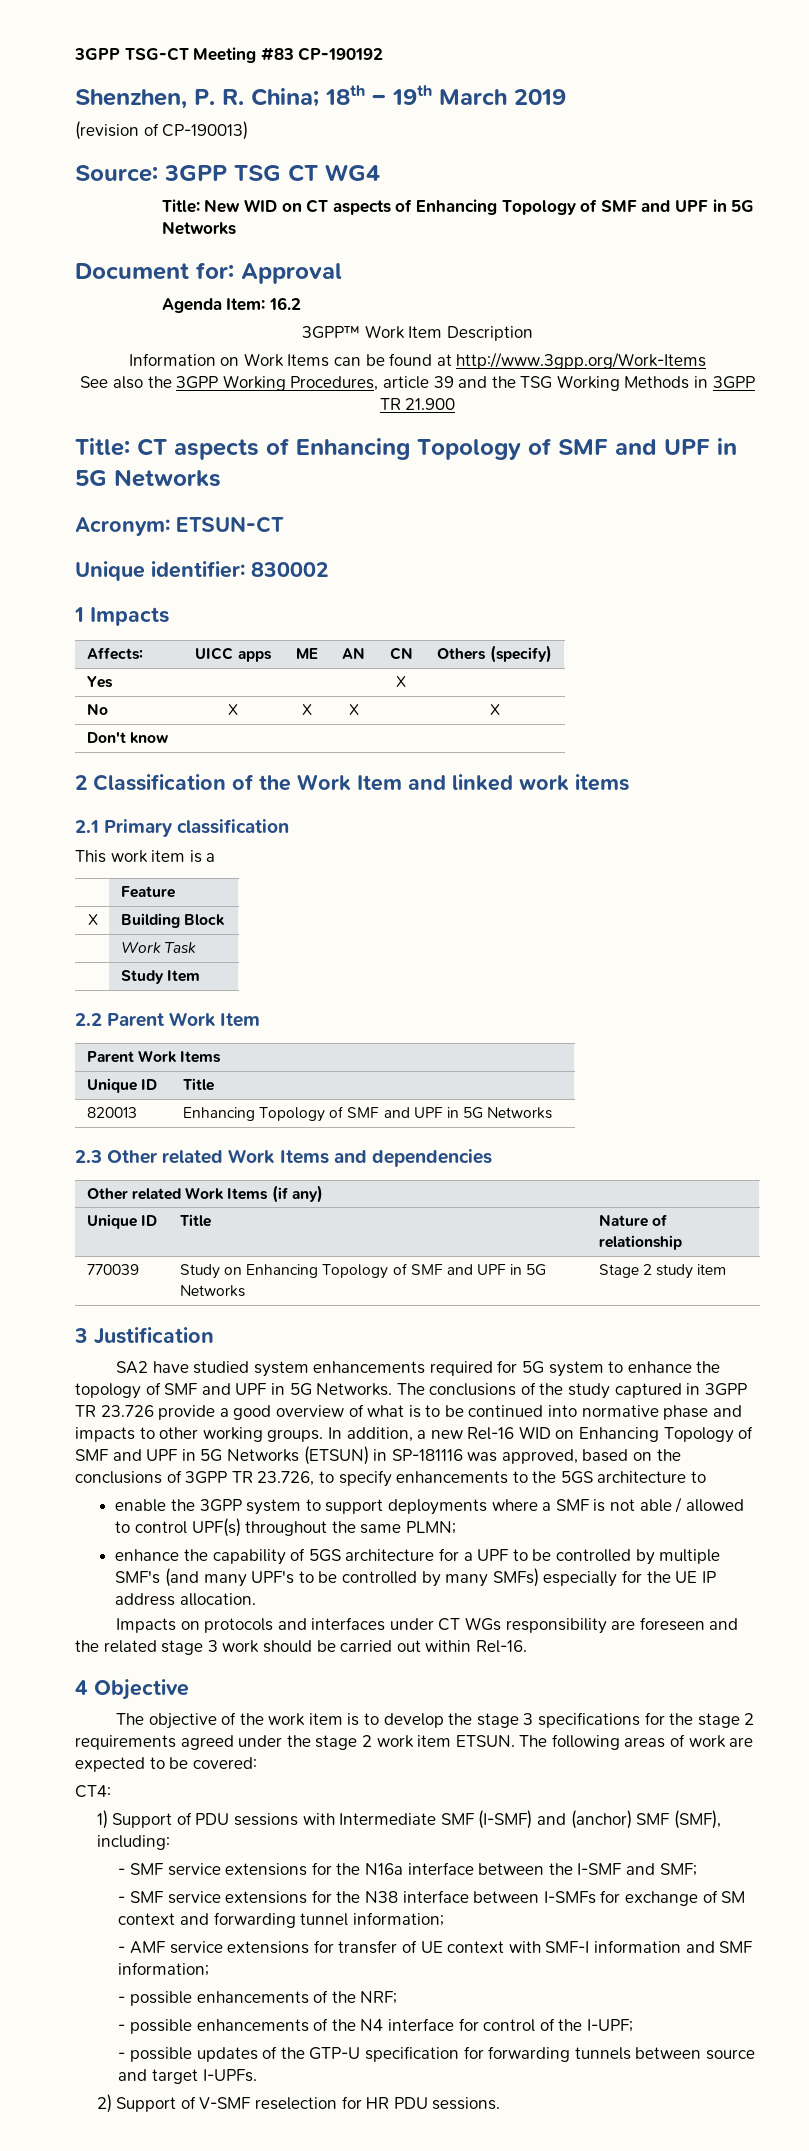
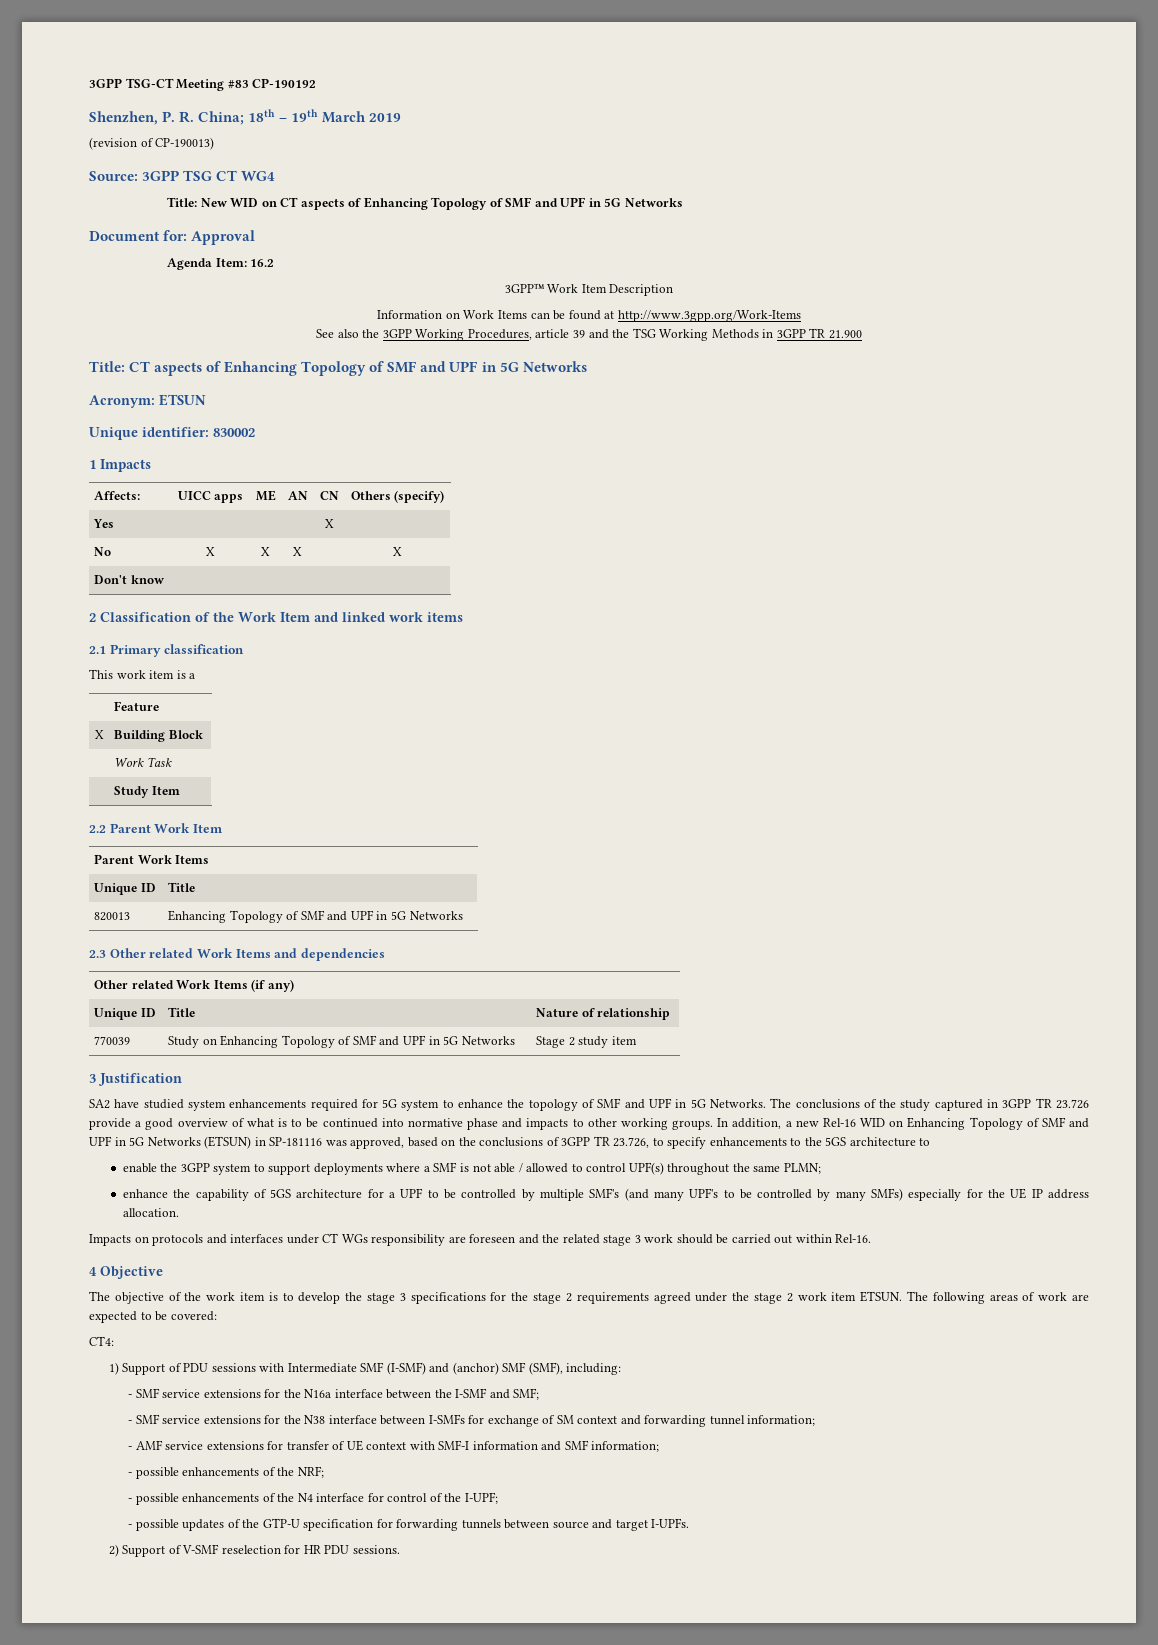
[176,516,284,533] ETSUN-CT -> [159,394,206,406] ETSUN

